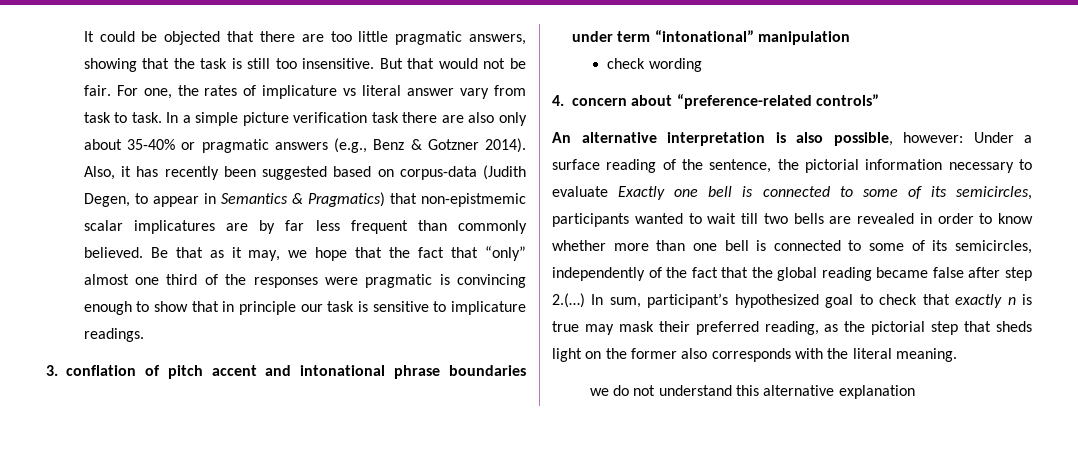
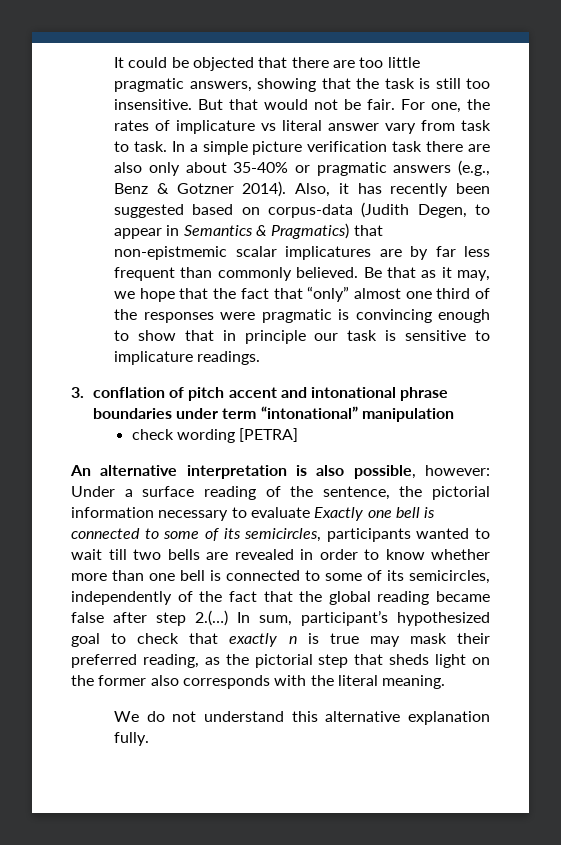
[552,94,879,109] // 4. concern about “preference-related controls” -> [239,428,299,442] [PETRA]
[589,388,609,396] we -> [114,711,140,722] We
(915, 392) none -> [114,732,150,746] fully.

